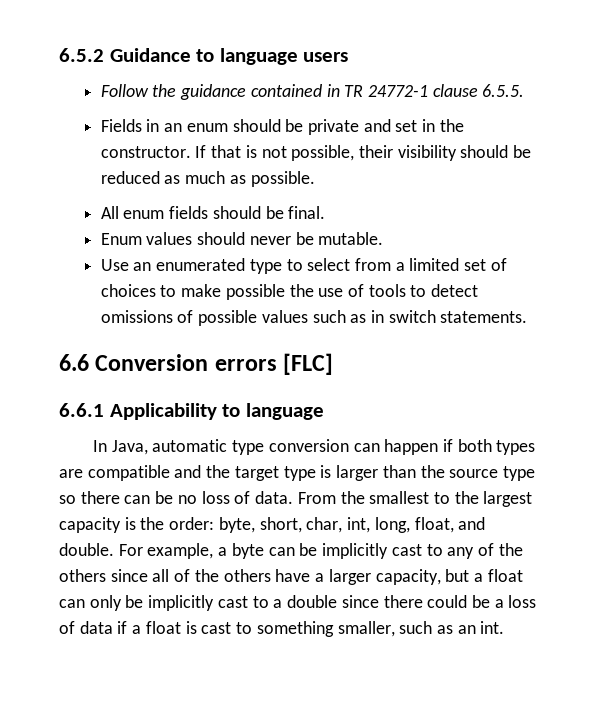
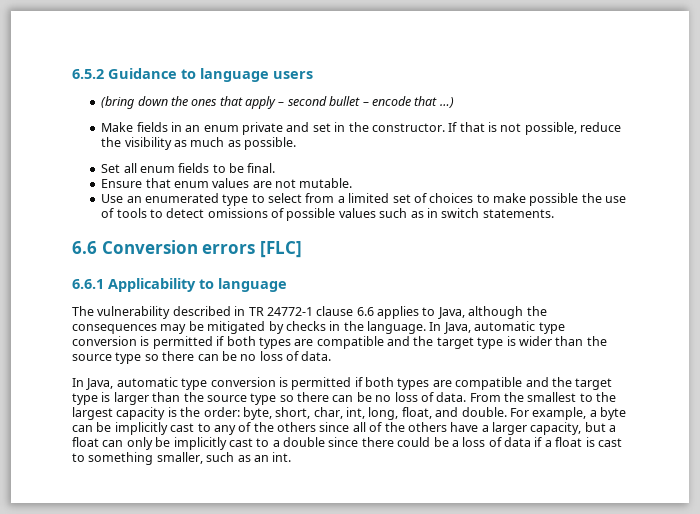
[100,84,525,100] [100,119,142,132] Follow the guidance contained in TR 24772-1 clause 6.5.5. // Fields -> [101,96,454,109] [101,122,168,132] (bring down the ones that apply – second bullet – encode that …) // Make fields
[232,119,304,132] should be -> (239, 128) none
[358,145,532,161] [100,171,160,184] their visibility should be reduced -> [580,122,622,132] [101,137,172,150] reduce the visibility
[100,206,119,219] All -> [101,163,137,173] Set all
[212,206,261,219] should -> [212,164,226,173] to
[100,232,314,245] Enum values should never be -> [101,178,297,188] Ensure that enum values are not
[92,439,439,455] In Java, automatic type conversion can happen -> [72,306,547,319] [72,321,565,334] [72,336,607,349] [72,351,332,364] [72,377,352,390] The vulnerability described in TR 24772-1 clause 6.6 applies to Java, although the consequences may be mitigated by checks in the language. In Java, automatic type conversion is permitted if both types are compatible and the target type is wider than the source type so there can be no loss of data. // In Java, automatic type conversion is permitted

